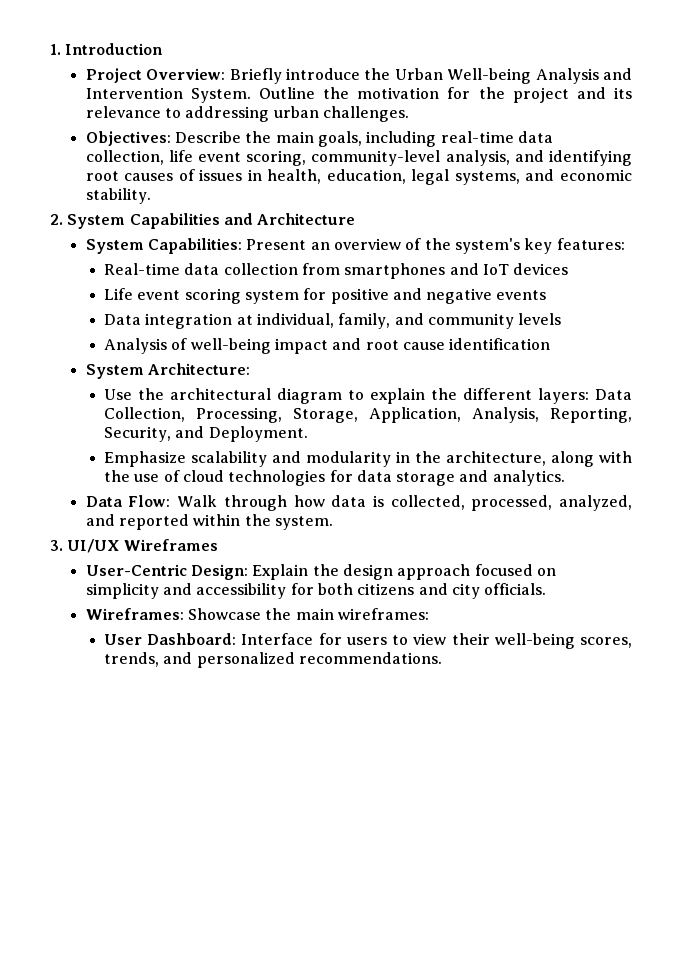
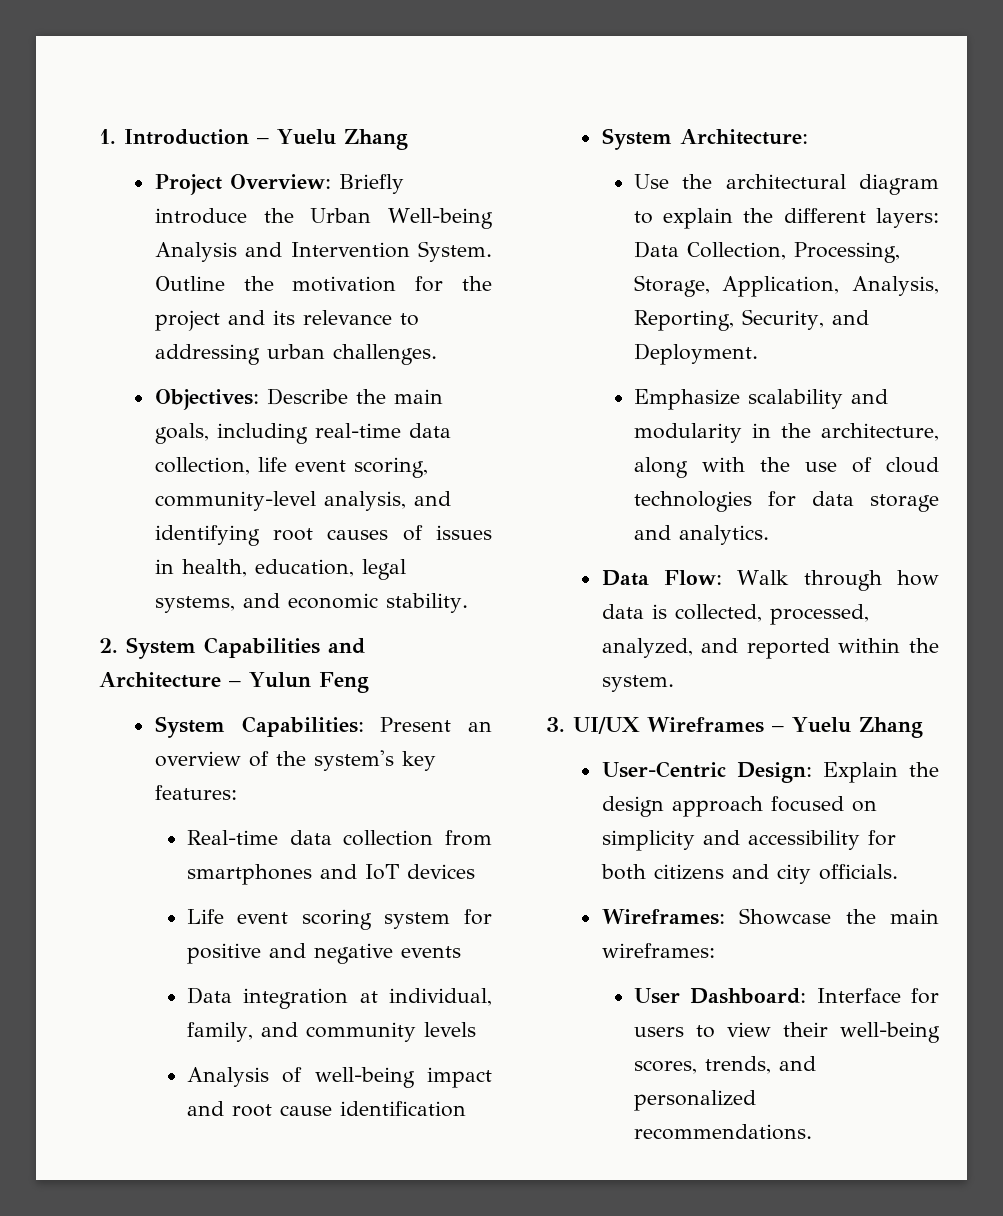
(164, 49) none -> [257,129,408,150] – Yuelu Zhang
(356, 219) none -> [229,672,369,693] – Yulun Feng
(218, 545) none -> [772,717,923,738] – Yuelu Zhang

